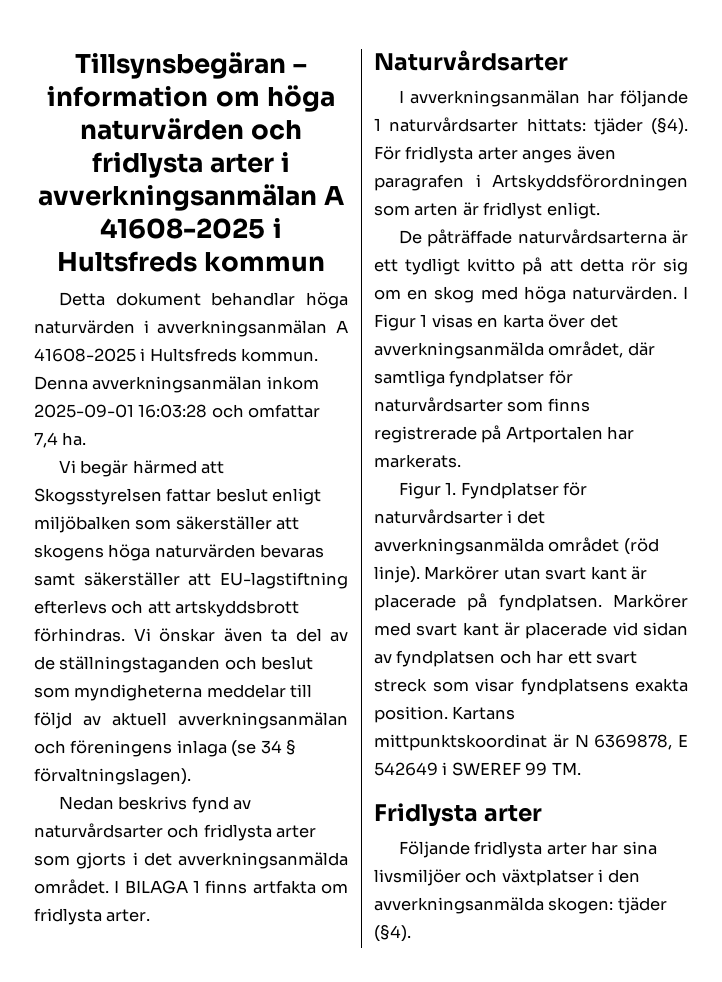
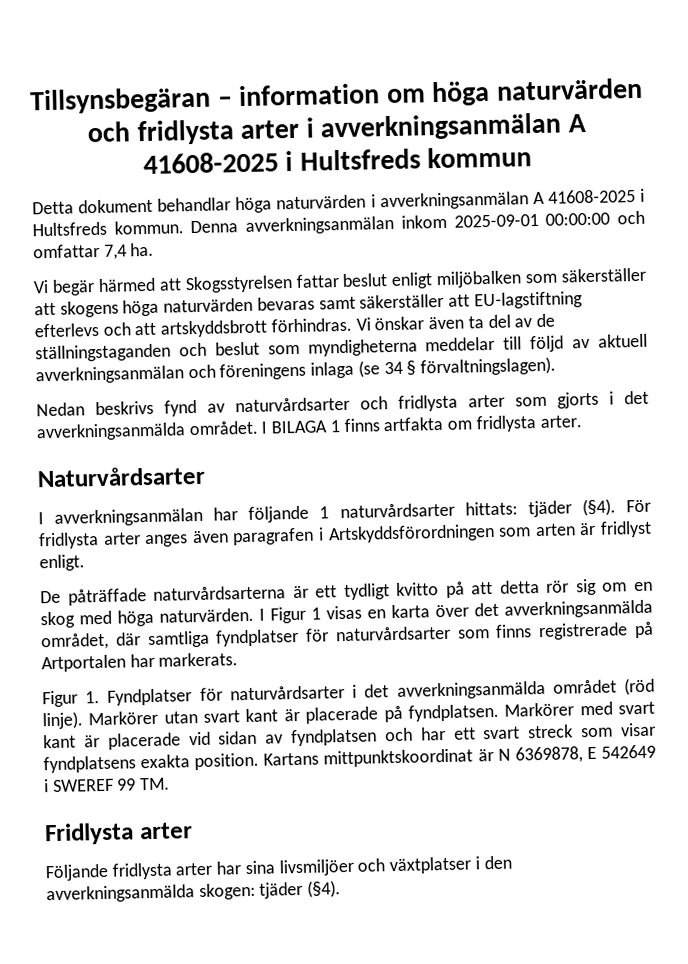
[138,404,208,418] 16:03:28 -> [545,212,611,226] 00:00:00

